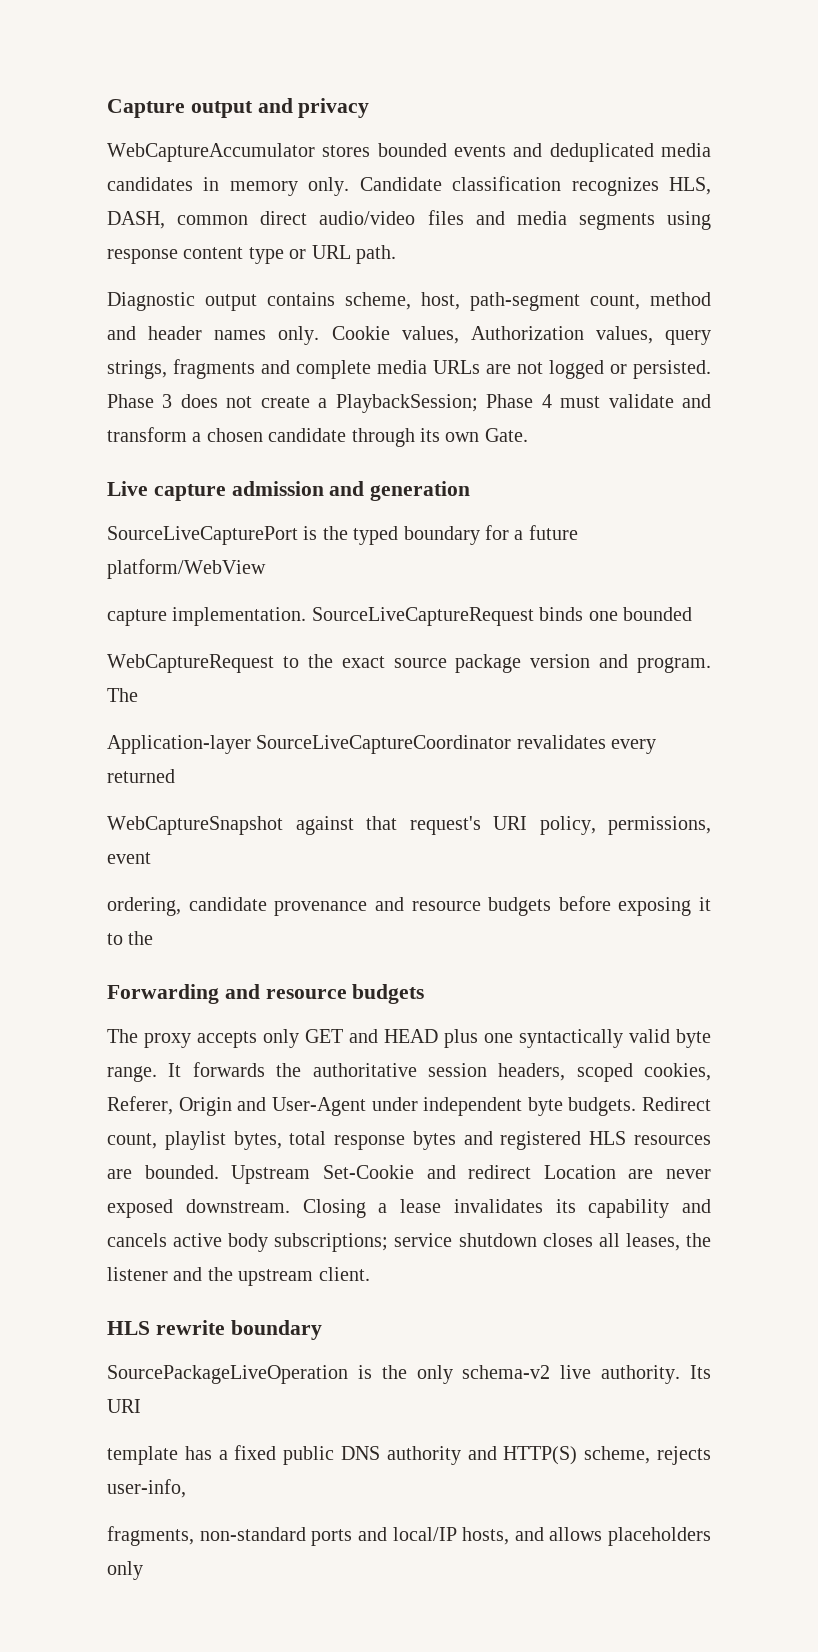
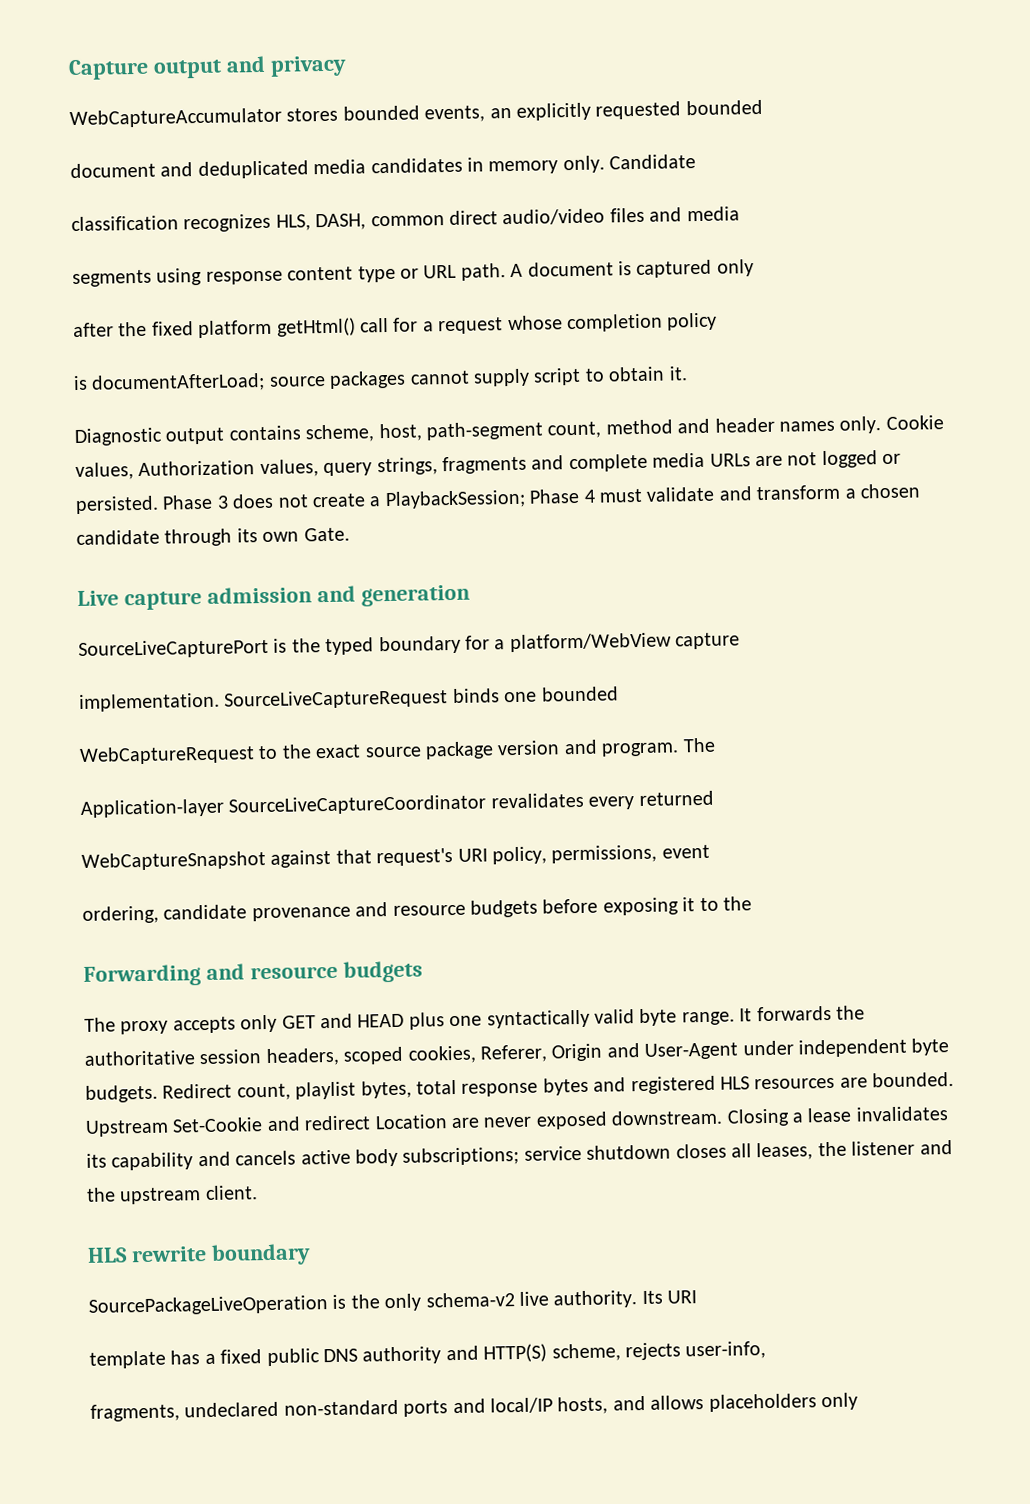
[454,145,506,157] events -> [424,99,763,123] [70,162,156,179] events, an explicitly requested bounded // document
(442, 184) none -> (697, 162) //
(567, 218) none -> (740, 214) //
(396, 254) none -> [510,259,754,278] [73,312,718,339] [73,366,688,393] A document is captured only // after the fixed platform getHtml() call for a request whose completion policy // is documentAfterLoad; source packages cannot supply script to obtain it.
[528,525,578,540] future -> (506, 644) none
[107,609,167,626] // capture -> [675,632,741,650] capture //
(194, 1536) none -> [184,1401,280,1418] undeclared

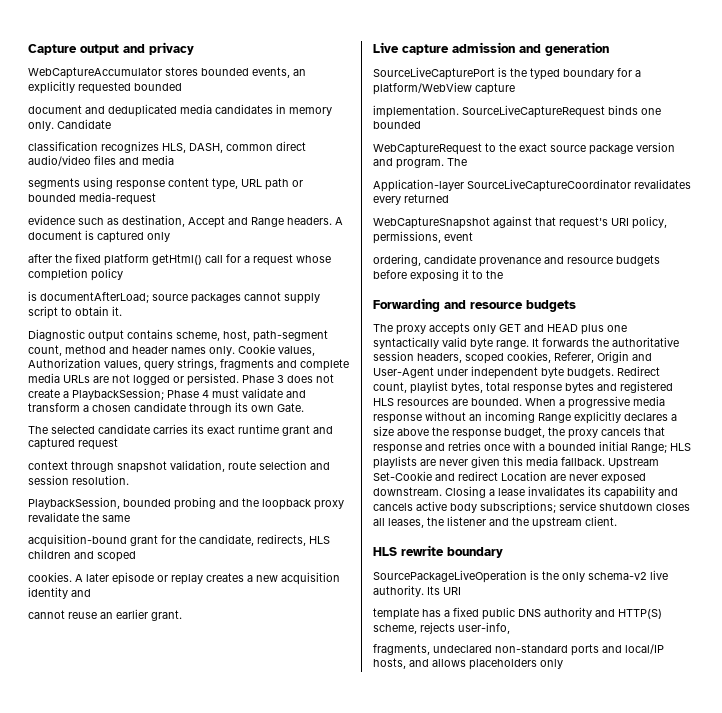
[357,263,506,283] type or URL path. -> [212,178,303,190] [28,192,156,205] [28,215,332,228] type, URL path or bounded media-request // evidence such as destination, Accept and Range headers.
(350, 534) none -> [28,424,333,436] [28,438,118,450] [28,460,330,473] [28,475,129,485] [28,497,344,510] [28,512,130,522] [28,534,330,547] [28,549,136,562] [28,572,340,585] [28,587,91,599] [28,609,182,621] // The selected candidate carries its exact runtime grant and captured request // context through snapshot validation, route selection and session resolution. // PlaybackSession, bounded probing and the loopback proxy revalidate the same // acquisition-bound grant for the candidate, redirects, HLS children and scoped // cookies. A later episode or replay creates a new acquisition identity and // cannot reuse an earlier grant.
(955, 1079) none -> [525,396,665,409] [373,411,677,424] [373,426,665,439] [373,441,691,454] [373,456,605,469] When a progressive media response without an incoming Range explicitly declares a size above the response budget, the proxy cancels that response and retries once with a bounded initial Range; HLS playlists are never given this media fallback.

